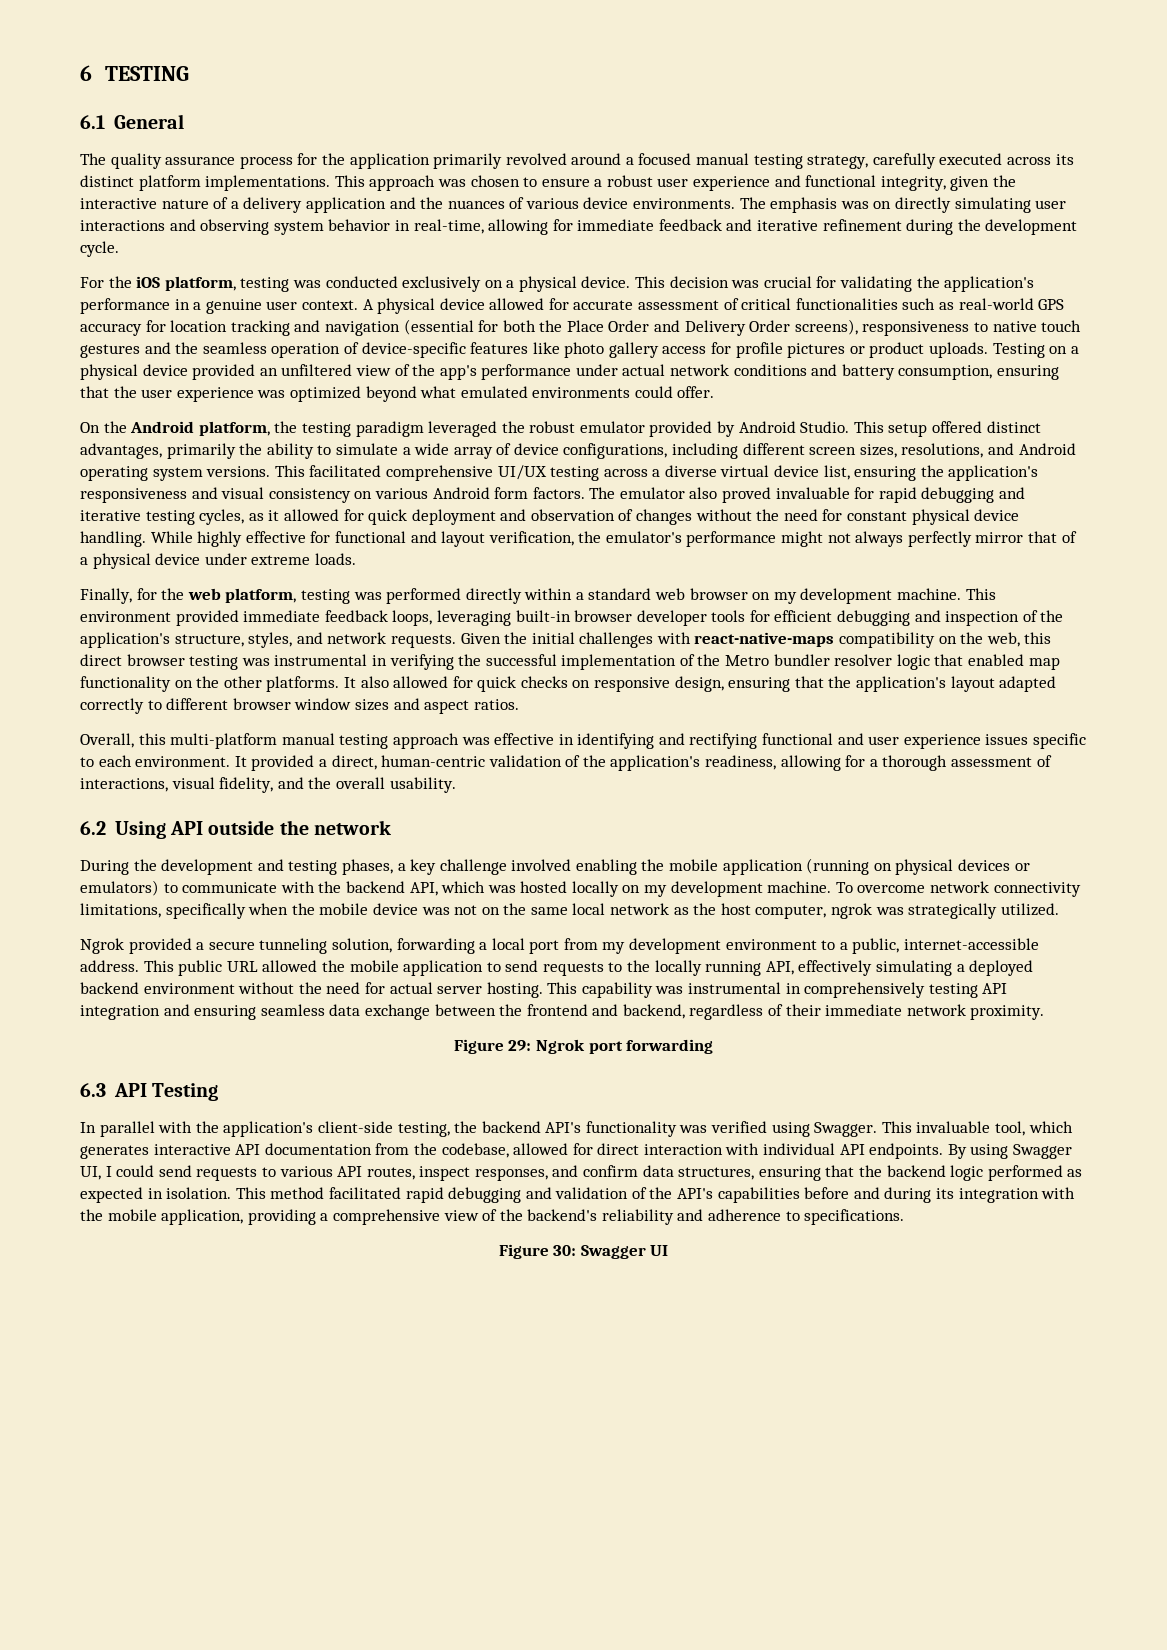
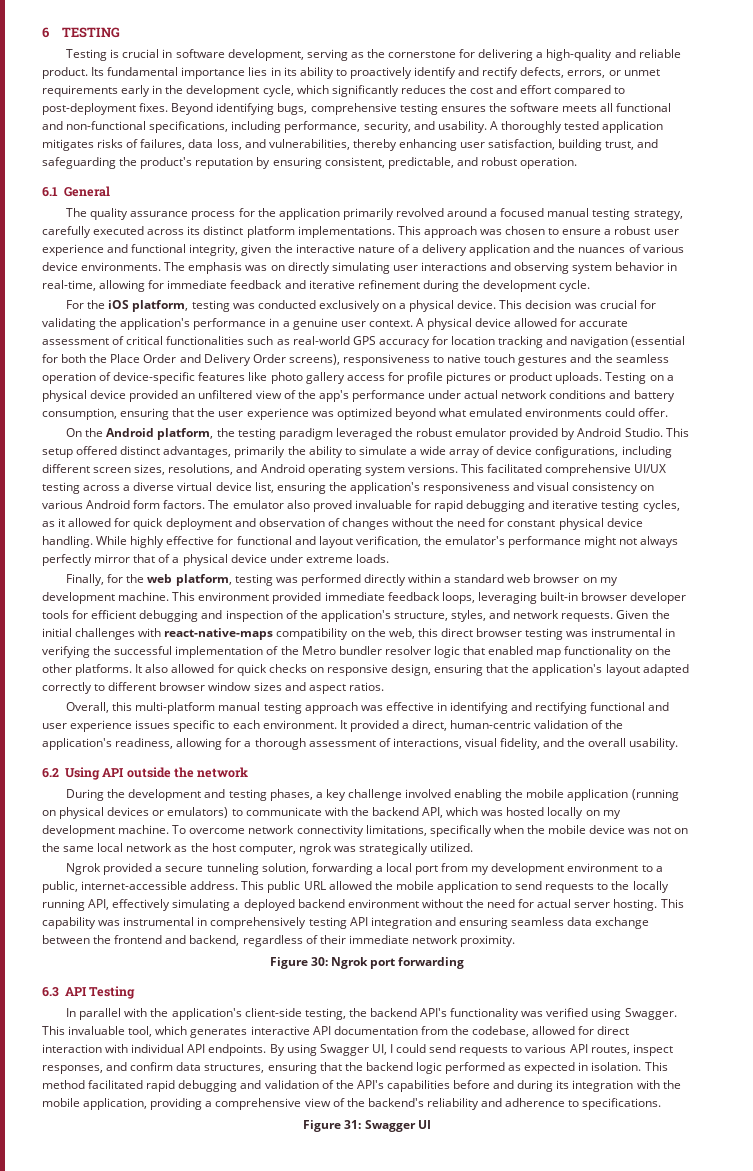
(189, 73) none -> [66,49,681,61] [42,67,660,79] [42,85,626,97] [42,103,672,115] [42,121,664,133] [42,139,659,151] [42,157,578,169] // Testing is crucial in software development, serving as the cornerstone for delivering a high-quality and reliable product. Its fundamental importance lies in its ability to proactively identify and rectify defects, errors, or unmet requirements early in the development cycle, which significantly reduces the cost and effort compared to post-deployment fixes. Beyond identifying bugs, comprehensive testing ensures the software meets all functional and non-functional specifications, including performance, security, and usability. A thoroughly tested application mitigates risks of failures, data loss, and vulnerabilities, thereby enhancing user satisfaction, building trust, and safeguarding the product's reputation by ensuring consistent, predictable, and robust operation.
[508,1040,532,1051] 29: -> [310,957,328,966] 30:
[553,1245,577,1256] 30: -> [344,1120,362,1129] 31:

